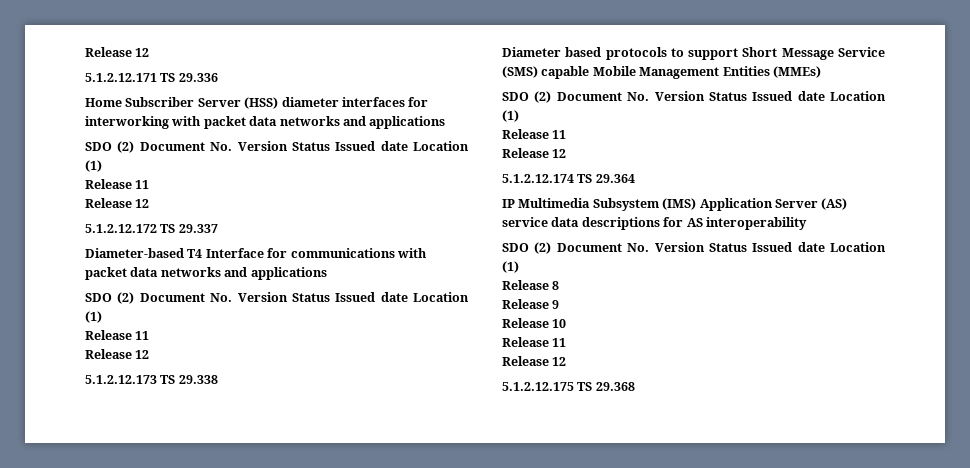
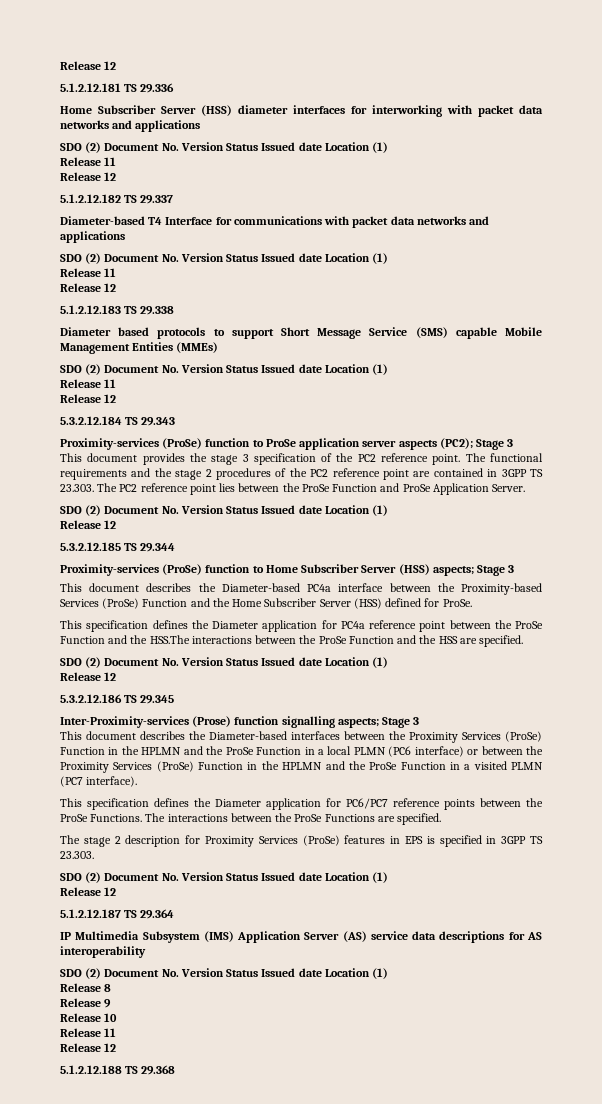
[85,47,150,57] [85,73,157,82] Release 12 // 5.1.2.12.171 -> [60,61,117,70] [60,83,121,92] Release 12 // 5.1.2.12.181
[85,224,157,233] 5.1.2.12.172 -> [60,194,121,203] 5.1.2.12.182
[85,375,157,384] 5.1.2.12.173 -> [60,305,121,314] 5.1.2.12.183
[502,174,574,183] 5.1.2.12.174 -> [60,416,176,426] [60,438,514,450] [60,453,544,465] [60,468,543,480] [60,483,526,495] [60,505,389,516] [60,520,117,529] [60,542,176,552] [60,564,515,576] [60,583,542,595] [60,598,472,609] [60,620,543,632] [60,635,524,647] [60,657,389,668] [60,672,117,681] [60,694,175,704] [60,716,420,728] [60,731,542,743] [60,746,543,757] [60,761,543,773] [60,776,138,787] [60,798,543,810] [60,813,442,825] [60,835,544,847] [60,851,94,859] [60,872,389,883] [60,887,117,896] [60,909,121,918] 5.3.2.12.184 TS 29.343 // Proximity-services (ProSe) function to ProSe application server aspects (PC2); Stage 3 // This document provides the stage 3 specification of the PC2 reference point. The functional requirements and the stage 2 procedures of the PC2 reference point are contained in 3GPP TS 23.303. The PC2 reference point lies between the ProSe Function and ProSe Application Server. // SDO (2) Document No. Version Status Issued date Location (1) // Release 12 // 5.3.2.12.185 TS 29.344 // Proximity-services (ProSe) function to Home Subscriber Server (HSS) aspects; Stage 3 // This document describes the Diameter-based PC4a interface between the Proximity-based Services (ProSe) Function and the Home Subscriber Server (HSS) defined for ProSe. // This specification defines the Diameter application for PC4a reference point between the ProSe Function and the HSS.The interactions between the ProSe Function and the HSS are specified. // SDO (2) Document No. Version Status Issued date Location (1) // Release 12 // 5.3.2.12.186 TS 29.345 // Inter-Proximity-services (Prose) function signalling aspects; Stage 3 // This document describes the Diameter-based interfaces between the Proximity Services (ProSe) Function in the HPLMN and the ProSe Function in a local PLMN (PC6 interface) or between the Proximity Services (ProSe) Function in the HPLMN and the ProSe Function in a visited PLMN (PC7 interface). // This specification defines the Diameter application for PC6/PC7 reference points between the ProSe Functions. The interactions between the ProSe Functions are specified. // The stage 2 description for Proximity Services (ProSe) features in EPS is specified in 3GPP TS 23.303. // SDO (2) Document No. Version Status Issued date Location (1) // Release 12 // 5.1.2.12.187
[502,382,574,391] 5.1.2.12.175 -> [60,1065,122,1074] 5.1.2.12.188

